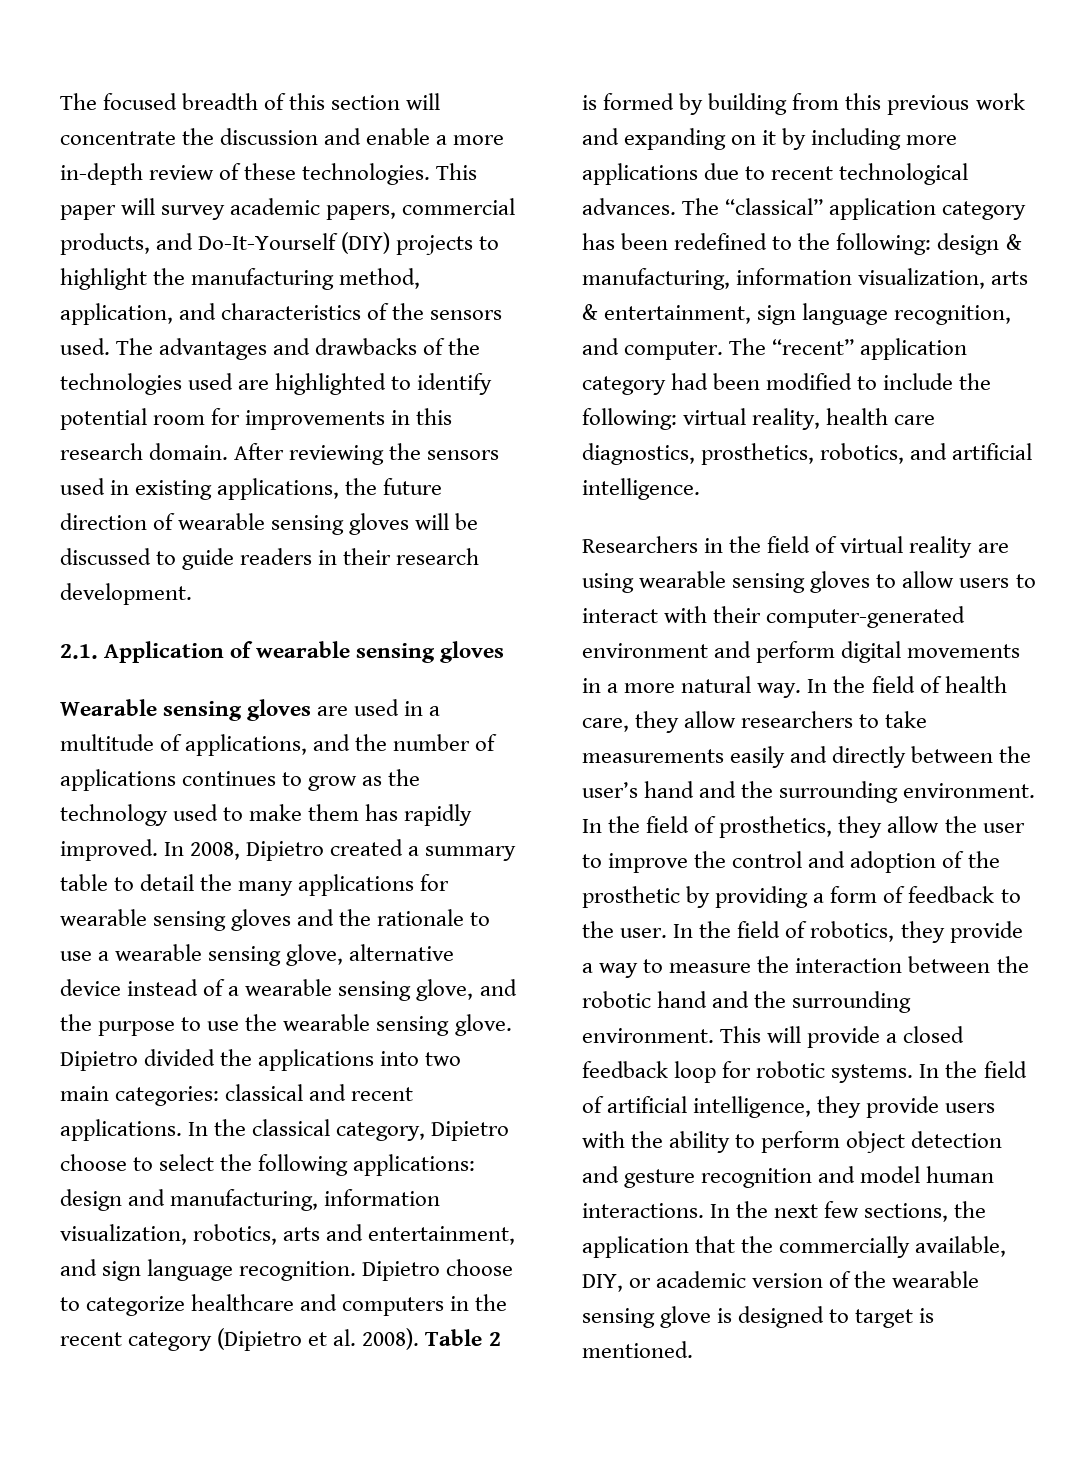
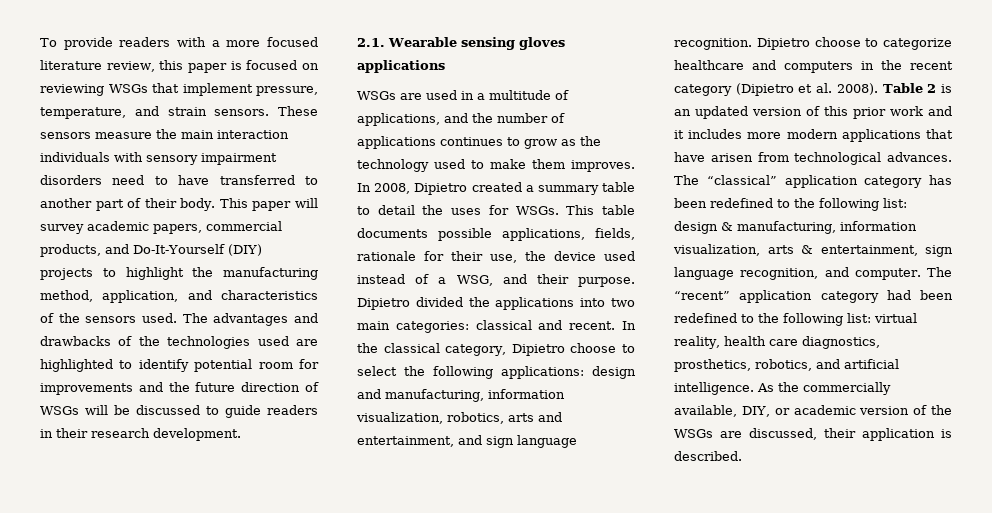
[60,93,441,110] [60,128,505,145] [60,163,431,185] The focused breadth of this section will concentrate the discussion and enable a more in-depth review of these technologies. -> [40,37,319,50] [40,60,319,73] [40,83,318,96] [40,106,318,119] [40,129,289,139] [40,152,277,165] [40,175,318,185] [40,198,216,211] To provide readers with a more focused literature review, this paper is focused on reviewing WSGs that implement pressure, temperature, and strain sensors. These sensors measure the main interaction individuals with sensory impairment disorders need to have transferred to another part of their body.
[391,408,453,425] [60,443,500,465] [60,478,340,500] in this research domain. After reviewing the sensors used in existing applications, -> [138,382,163,392] and
[178,513,410,535] wearable sensing gloves -> [40,406,79,415] WSGs
[104,641,505,663] Application of wearable sensing gloves // -> (385, 42) none
(312, 710) none -> [357,60,445,73] [357,91,396,100] applications // WSGs
[365,804,473,826] [60,839,158,861] has rapidly improved. -> [571,160,635,172] improves.
[238,874,450,896] [60,909,491,931] [60,944,455,966] [60,979,517,1001] [60,1014,512,1036] many applications for wearable sensing gloves and the rationale to use a wearable sensing glove, alternative device instead of a wearable sensing glove, and the purpose to use the wearable sensing glove. -> [451,205,635,215] [357,228,635,241] [357,251,635,263] [357,274,635,287] uses for WSGs. This table documents possible applications, fields, rationale for their use, the device used instead of a WSG, and their purpose.
[351,1087,414,1101] [60,1119,182,1141] recent applications. -> [569,321,616,330] recent.
[603,93,1025,115] [582,128,958,150] [582,163,834,185] formed by building from this previous work and expanding on it by including more applications due to recent -> [674,106,952,119] [674,129,953,142] [674,152,789,162] an updated version of this prior work and it includes more modern applications that have arisen from
[836,233,932,255] following: -> [819,198,907,211] following list:
[766,373,992,390] [582,408,677,430] modified to include the following: -> [674,313,871,326] redefined to the following list:
[582,536,1009,558] [582,571,1036,593] [582,606,966,628] [582,641,1021,663] [582,676,1007,698] [582,711,928,733] [582,746,1032,768] [582,781,1036,803] [582,816,1025,838] [582,851,1000,873] [582,886,1021,908] [582,921,1023,943] [582,956,1029,978] [582,991,912,1013] [582,1026,965,1048] [582,1061,1027,1083] [582,1096,996,1118] [582,1131,1003,1153] [582,1166,995,1188] [582,1201,987,1222] [582,1236,736,1258] // Researchers in the field of virtual reality are using wearable sensing gloves to allow users to interact with their computer-generated environment and perform digital movements in a more natural way. In the field of health care, they allow researchers to take measurements easily and directly between the user’s hand and the surrounding environment. In the field of prosthetics, they allow the user to improve the control and adoption of the prosthetic by providing a form of feedback to the user. In the field of robotics, they provide a way to measure the interaction between the robotic hand and the surrounding environment. This will provide a closed feedback loop for robotic systems. In the field of artificial intelligence, they provide users with the ability to perform object detection and gesture recognition and model human interactions. In the next few sections, the application that -> [757,383,774,392] As
[892,1271,980,1288] [582,1306,935,1328] [582,1341,693,1358] wearable sensing glove is designed to target is mentioned. -> [674,428,952,441] [674,451,742,461] WSGs are discussed, their application is described.

